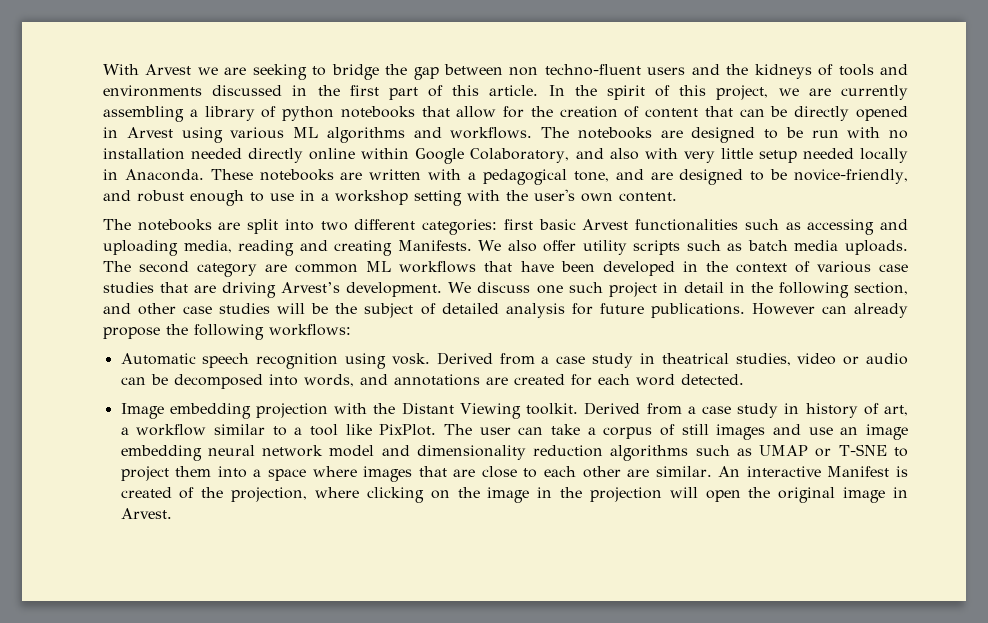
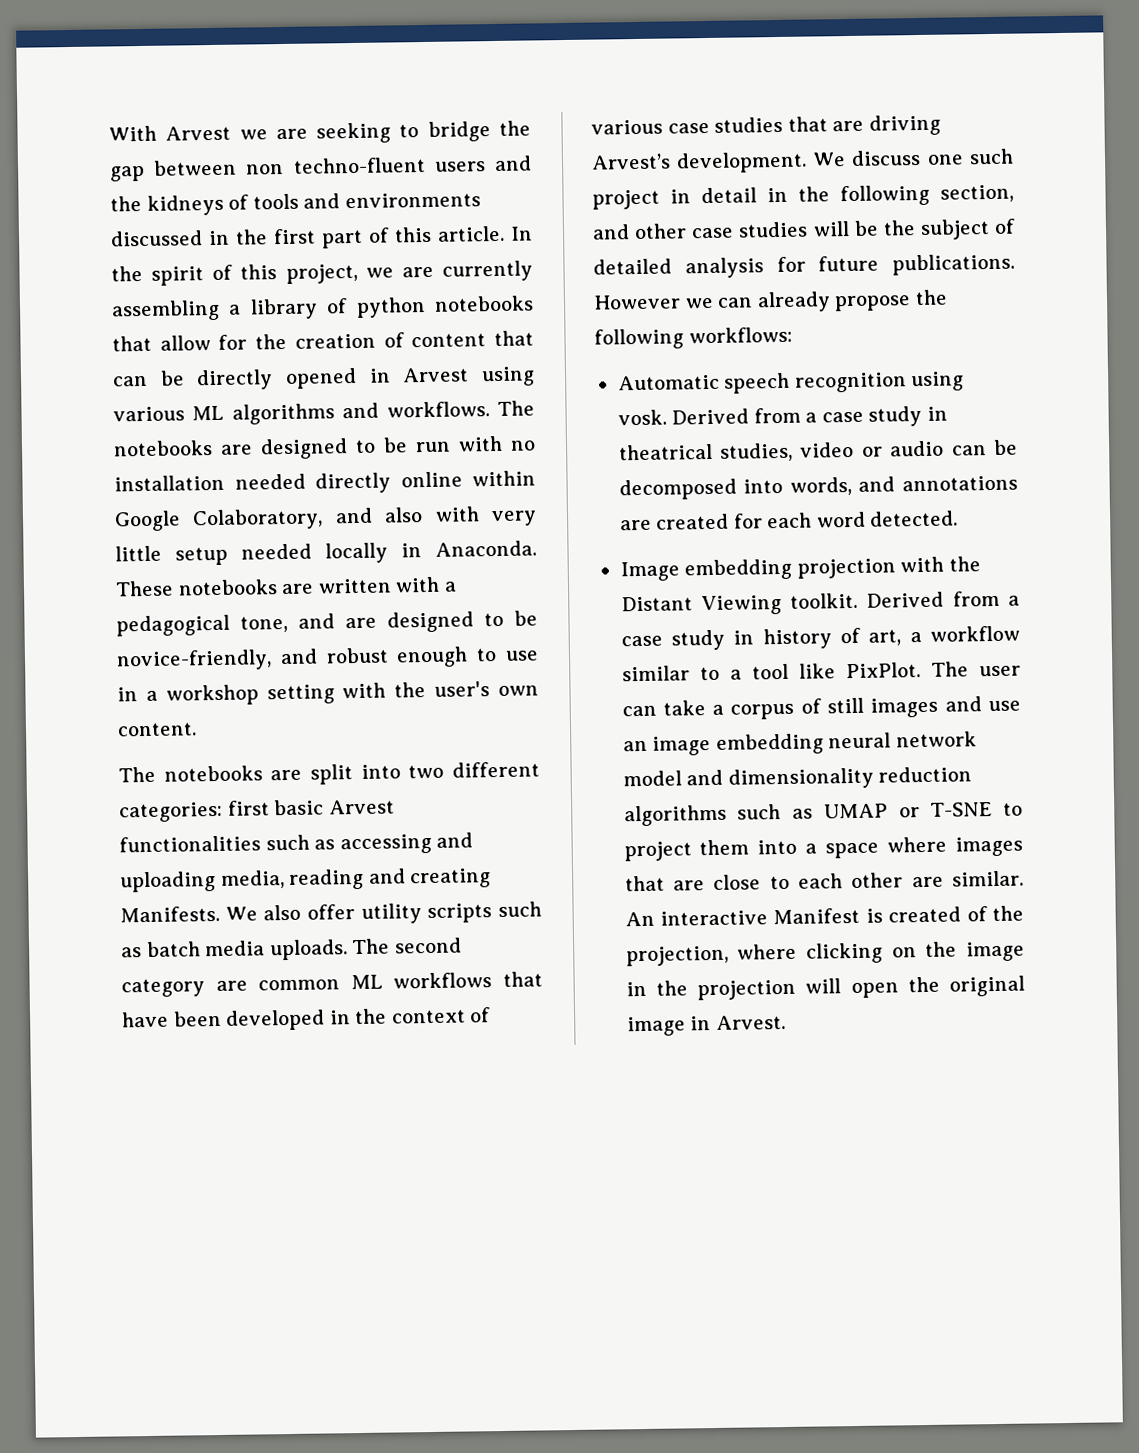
(815, 309) none -> [684,297,714,309] we

